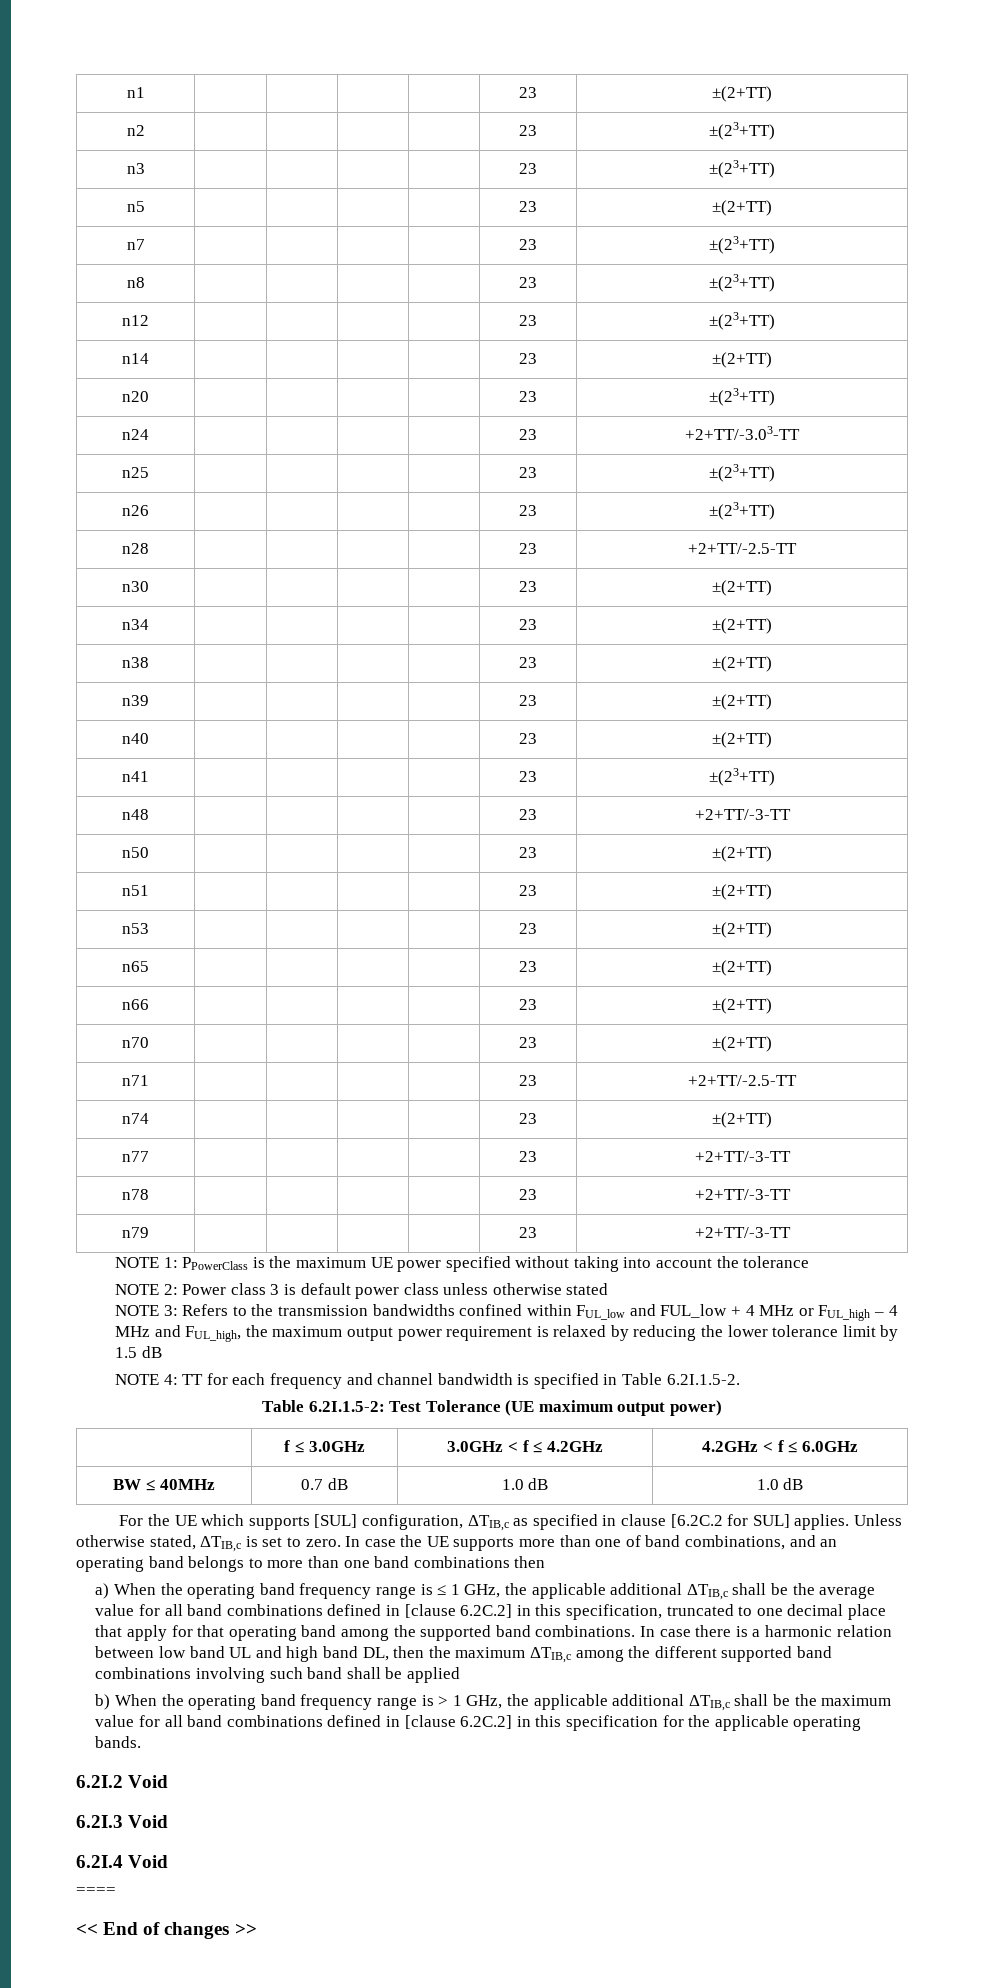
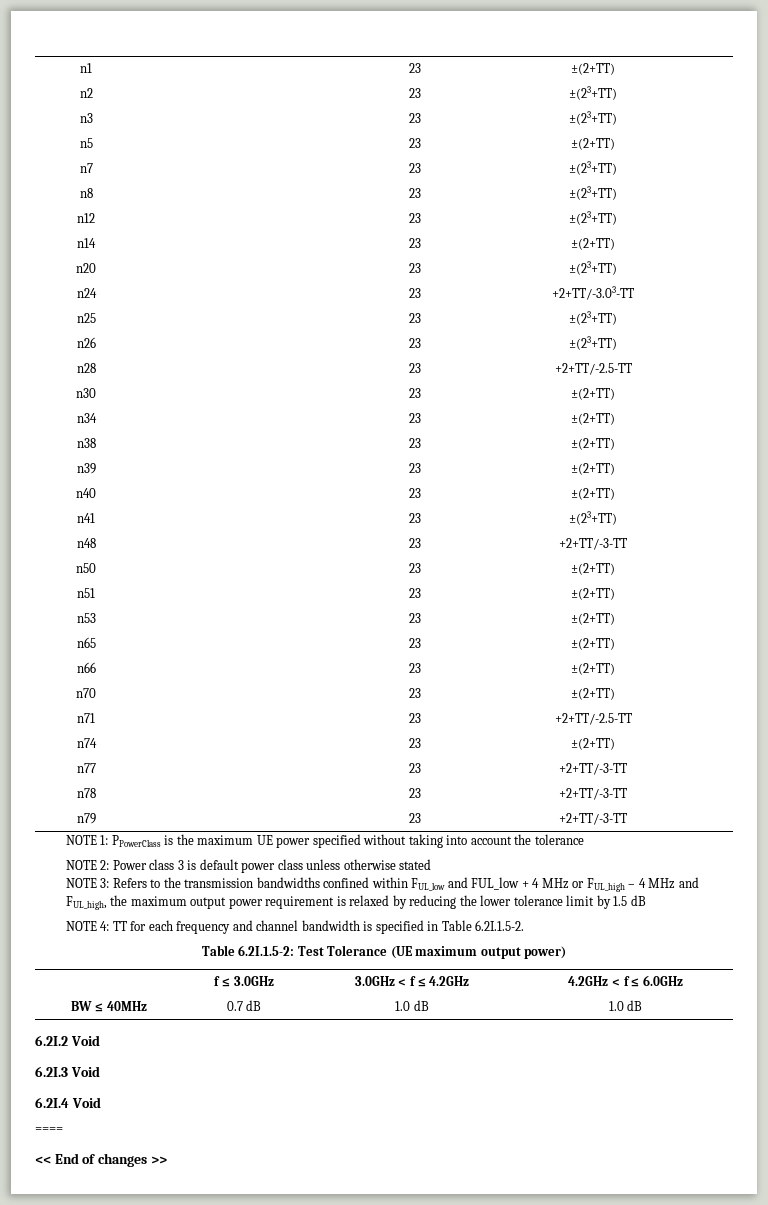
[119,1514,902,1531] [76,1535,838,1552] [76,1556,546,1572] [95,1583,876,1600] [95,1604,886,1620] [95,1625,892,1641] [95,1646,832,1663] [95,1667,461,1683] [95,1694,892,1711] [95,1715,862,1731] [95,1736,142,1748] // For the UE which supports [SUL] configuration, ΔTIB,c as specified in clause [6.2C.2 for SUL] applies. Unless otherwise stated, ΔTIB,c is set to zero. In case the UE supports more than one of band combinations, and an operating band belongs to more than one band combinations then // a) When the operating band frequency range is ≤ 1 GHz, the applicable additional ΔTIB,c shall be the average value for all band combinations defined in [clause 6.2C.2] in this specification, truncated to one decimal place that apply for that operating band among the supported band combinations. In case there is a harmonic relation between low band UL and high band DL, then the maximum ΔTIB,c among the different supported band combinations involving such band shall be applied // b) When the operating band frequency range is > 1 GHz, the applicable additional ΔTIB,c shall be the maximum value for all band combinations defined in [clause 6.2C.2] in this specification for the applicable operating bands. -> (643, 1005) none

